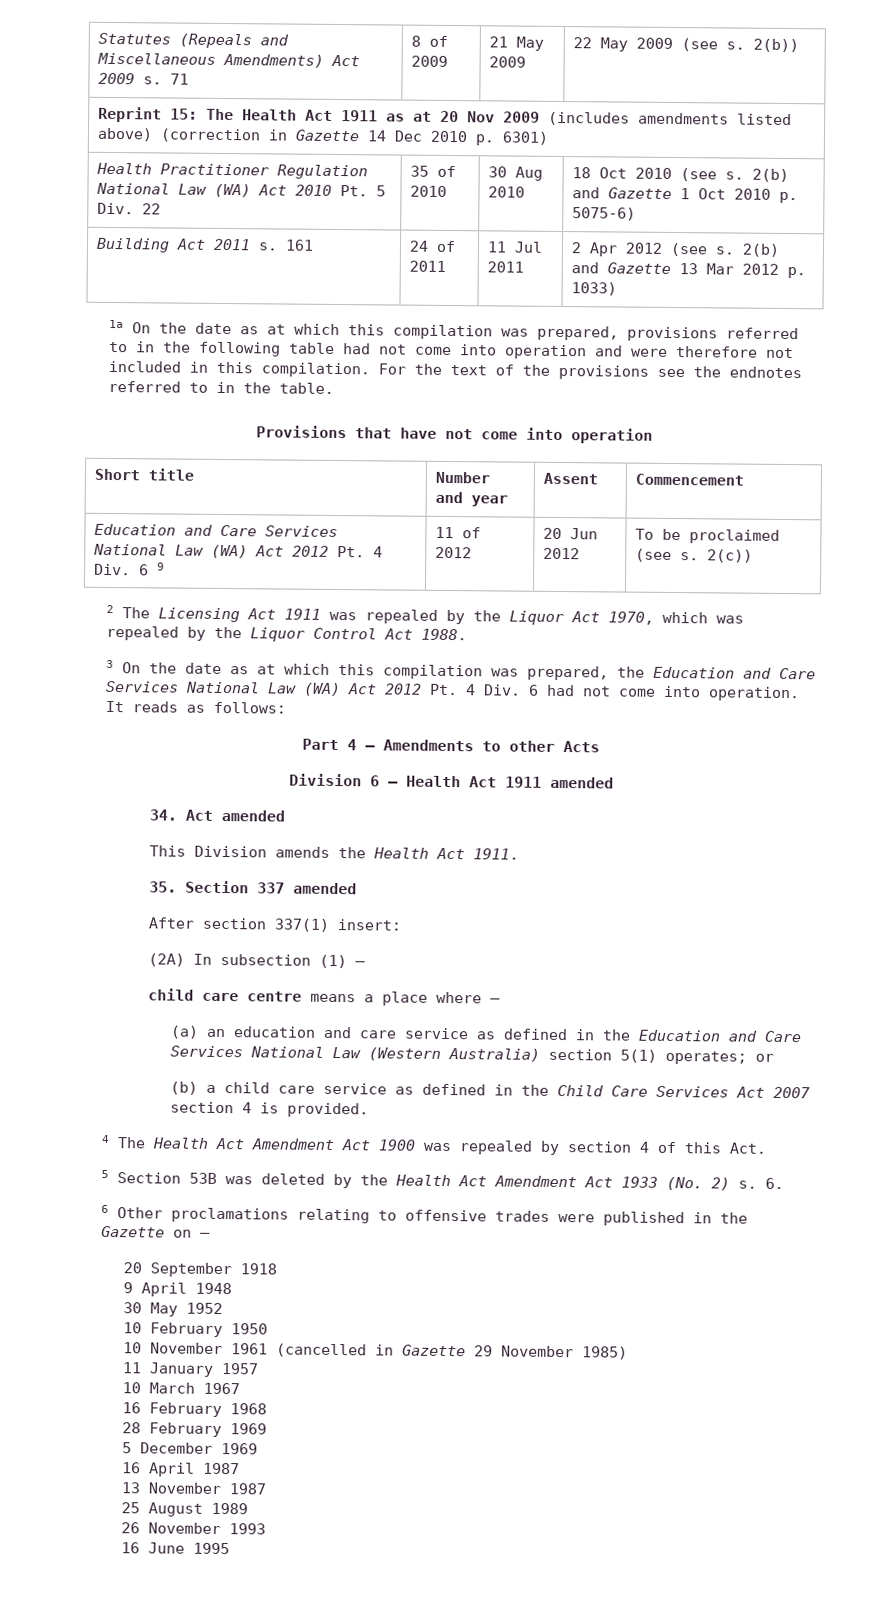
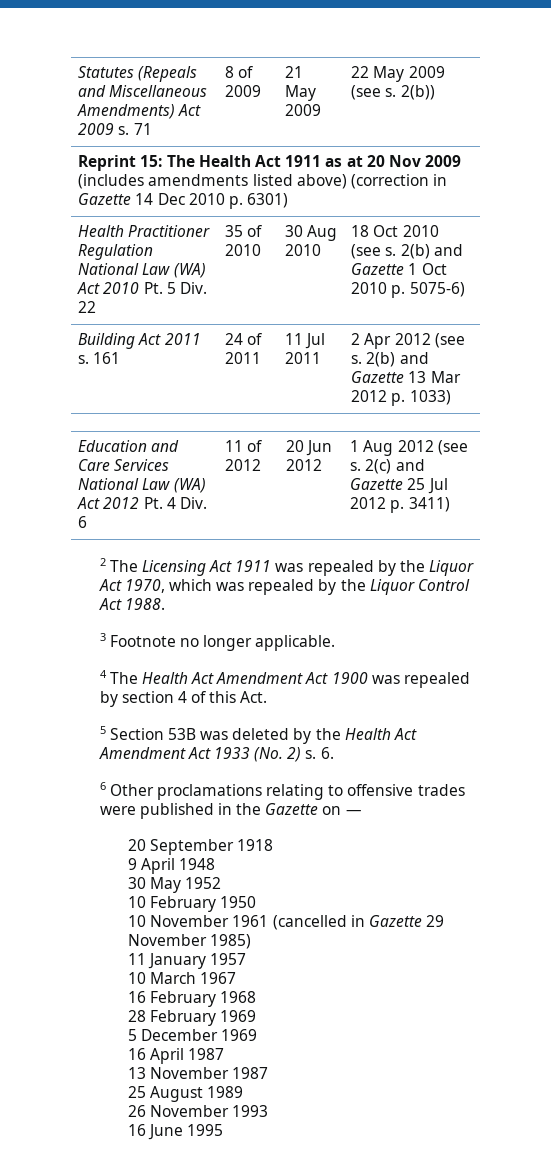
[108,319,799,342] [108,341,794,360] [107,360,802,380] [107,380,334,394] [255,425,653,444] [94,468,195,481] [435,471,491,484] [435,491,509,507] [543,472,599,485] [635,473,745,486] // 1a On the date as at which this compilation was prepared, provisions referred to in the following table had not come into operation and were therefore not included in this compilation. For the text of the provisions see the endnotes referred to in the table. // Provisions that have not come into operation // Short title | Number and year | Assent | Commencement -> (451, 397) none
[157,562,166,571] 9 -> (88, 522) none
[635,528,781,544] [635,548,754,563] To be proclaimed (see s. 2(c)) -> [350,440,468,456] [350,459,425,474] [350,478,448,494] [350,497,450,513] 1 Aug 2012 (see s. 2(c) and Gazette 25 Jul 2012 p. 3411)
[121,662,816,681] [105,680,800,702] [104,700,286,714] [302,738,600,753] [288,773,614,789] [149,809,286,822] [149,845,520,860] [149,880,358,895] [148,917,402,932] [148,953,367,969] [148,988,502,1006] [170,1025,803,1043] [170,1045,775,1065] [170,1081,811,1099] [170,1101,370,1118] On the date as at which this compilation was prepared, the Education and Care Services National Law (WA) Act 2012 Pt. 4 Div. 6 had not come into operation. It reads as follows: // Part 4 — Amendments to other Acts // Division 6 — Health Act 1911 amended // 34. Act amended // This Division amends the Health Act 1911. // 35. Section 337 amended // After section 337(1) insert: // (2A) In subsection (1) — // child care centre means a place where — // (a) an education and care service as defined in the Education and Care Services National Law (Western Australia) section 5(1) operates; or // (b) a child care service as defined in the Child Care Services Act 2007 section 4 is provided. -> [109,635,336,651] Footnote no longer applicable.

